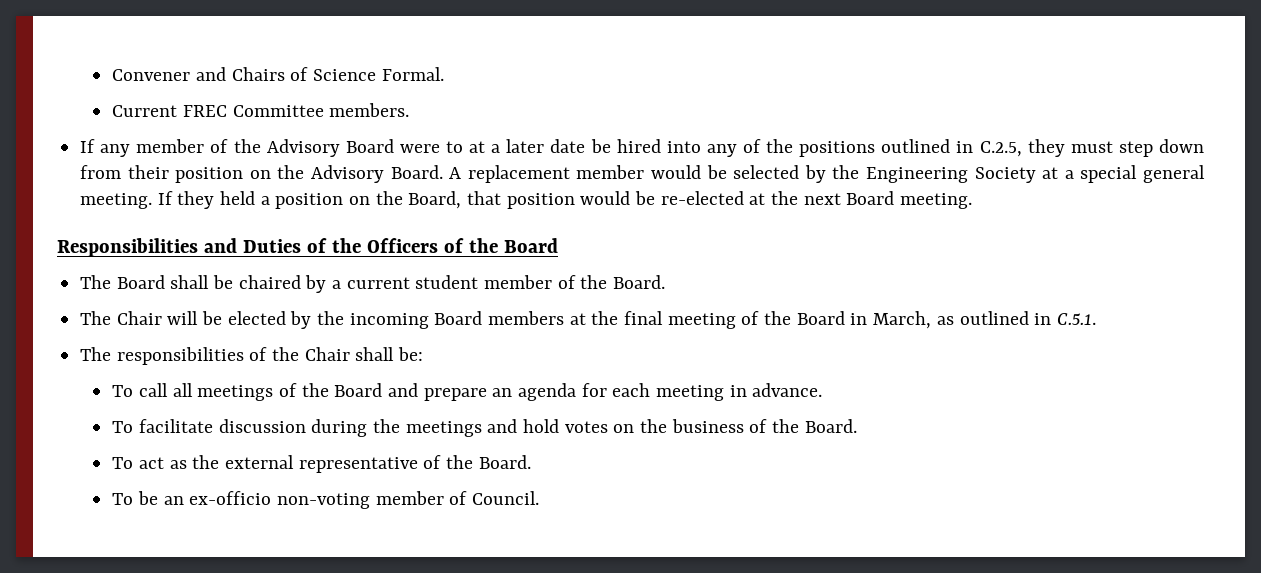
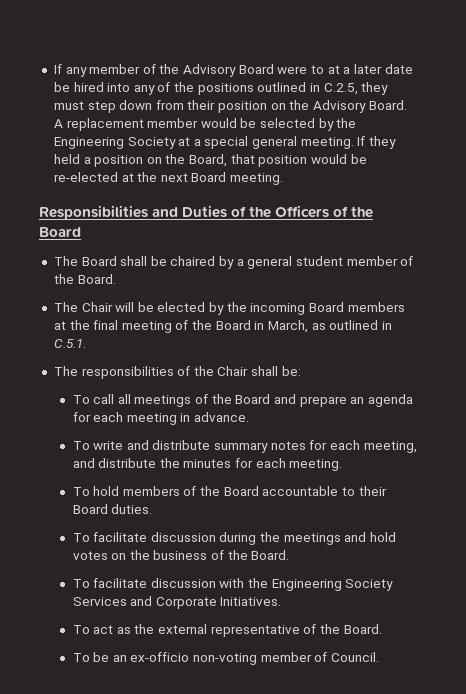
[112,67,444,81] [112,103,410,117] Convener and Chairs of Science Formal. // Current FREC Committee members. // -> (53, 69) none
[346,277,410,289] current -> [247,256,293,269] general
(823, 390) none -> [72,440,417,453] [72,458,343,471] [72,486,387,496] [72,504,153,514] // To write and distribute summary notes for each meeting, and distribute the minutes for each meeting. // To hold members of the Board accountable to their Board duties.
(857, 426) none -> [72,578,394,591] [72,596,282,609] // To facilitate discussion with the Engineering Society Services and Corporate Initiatives.

